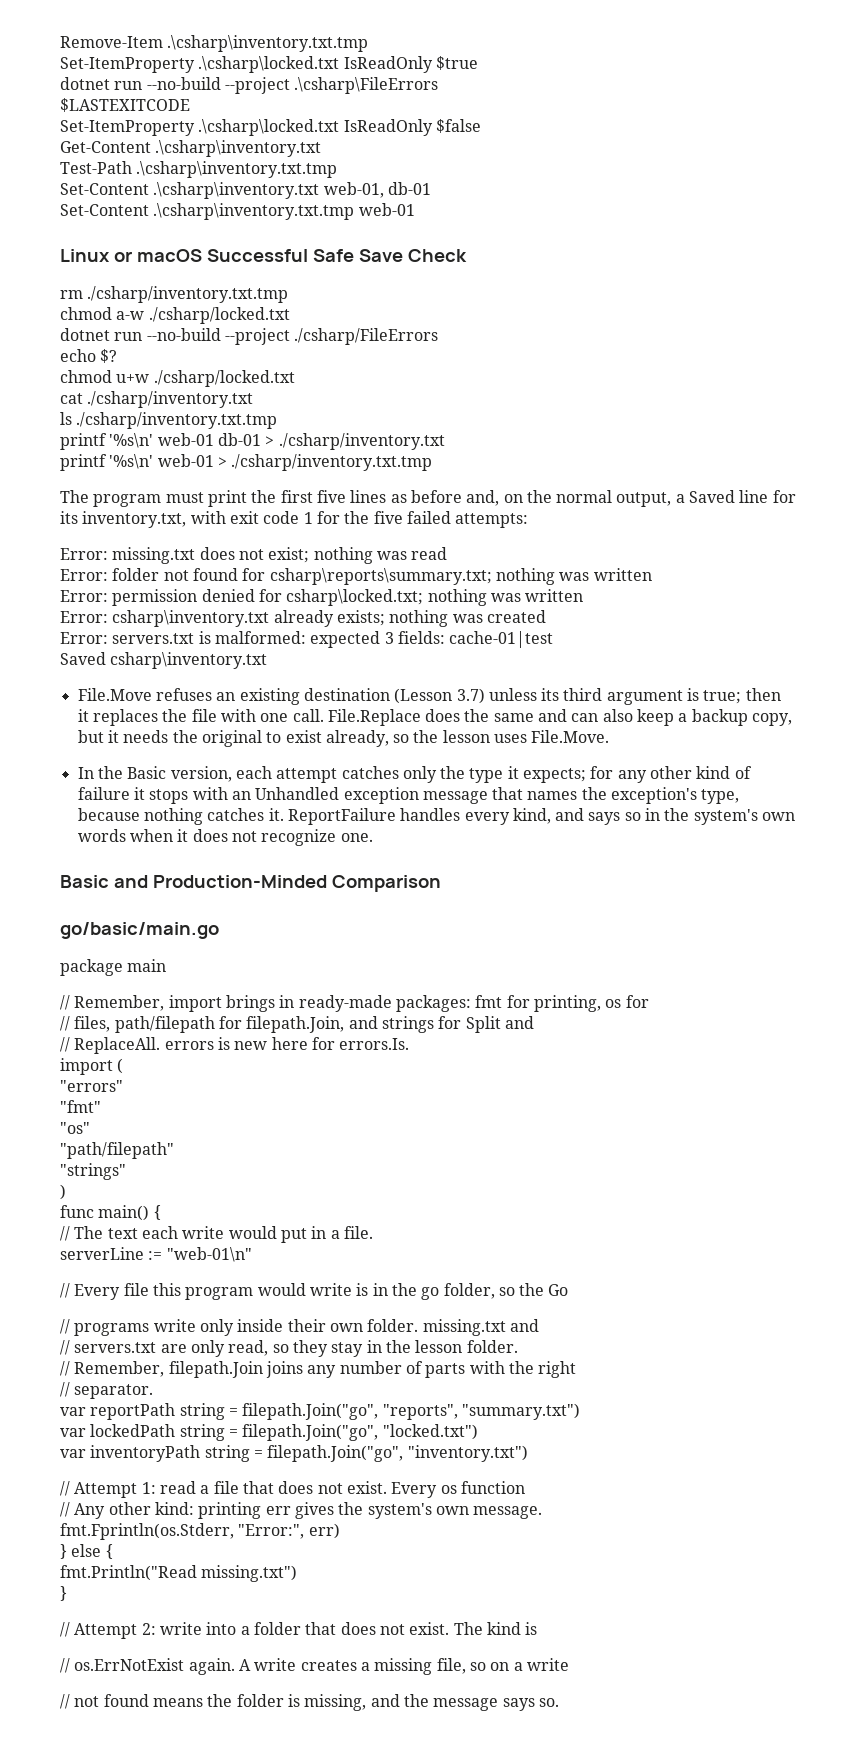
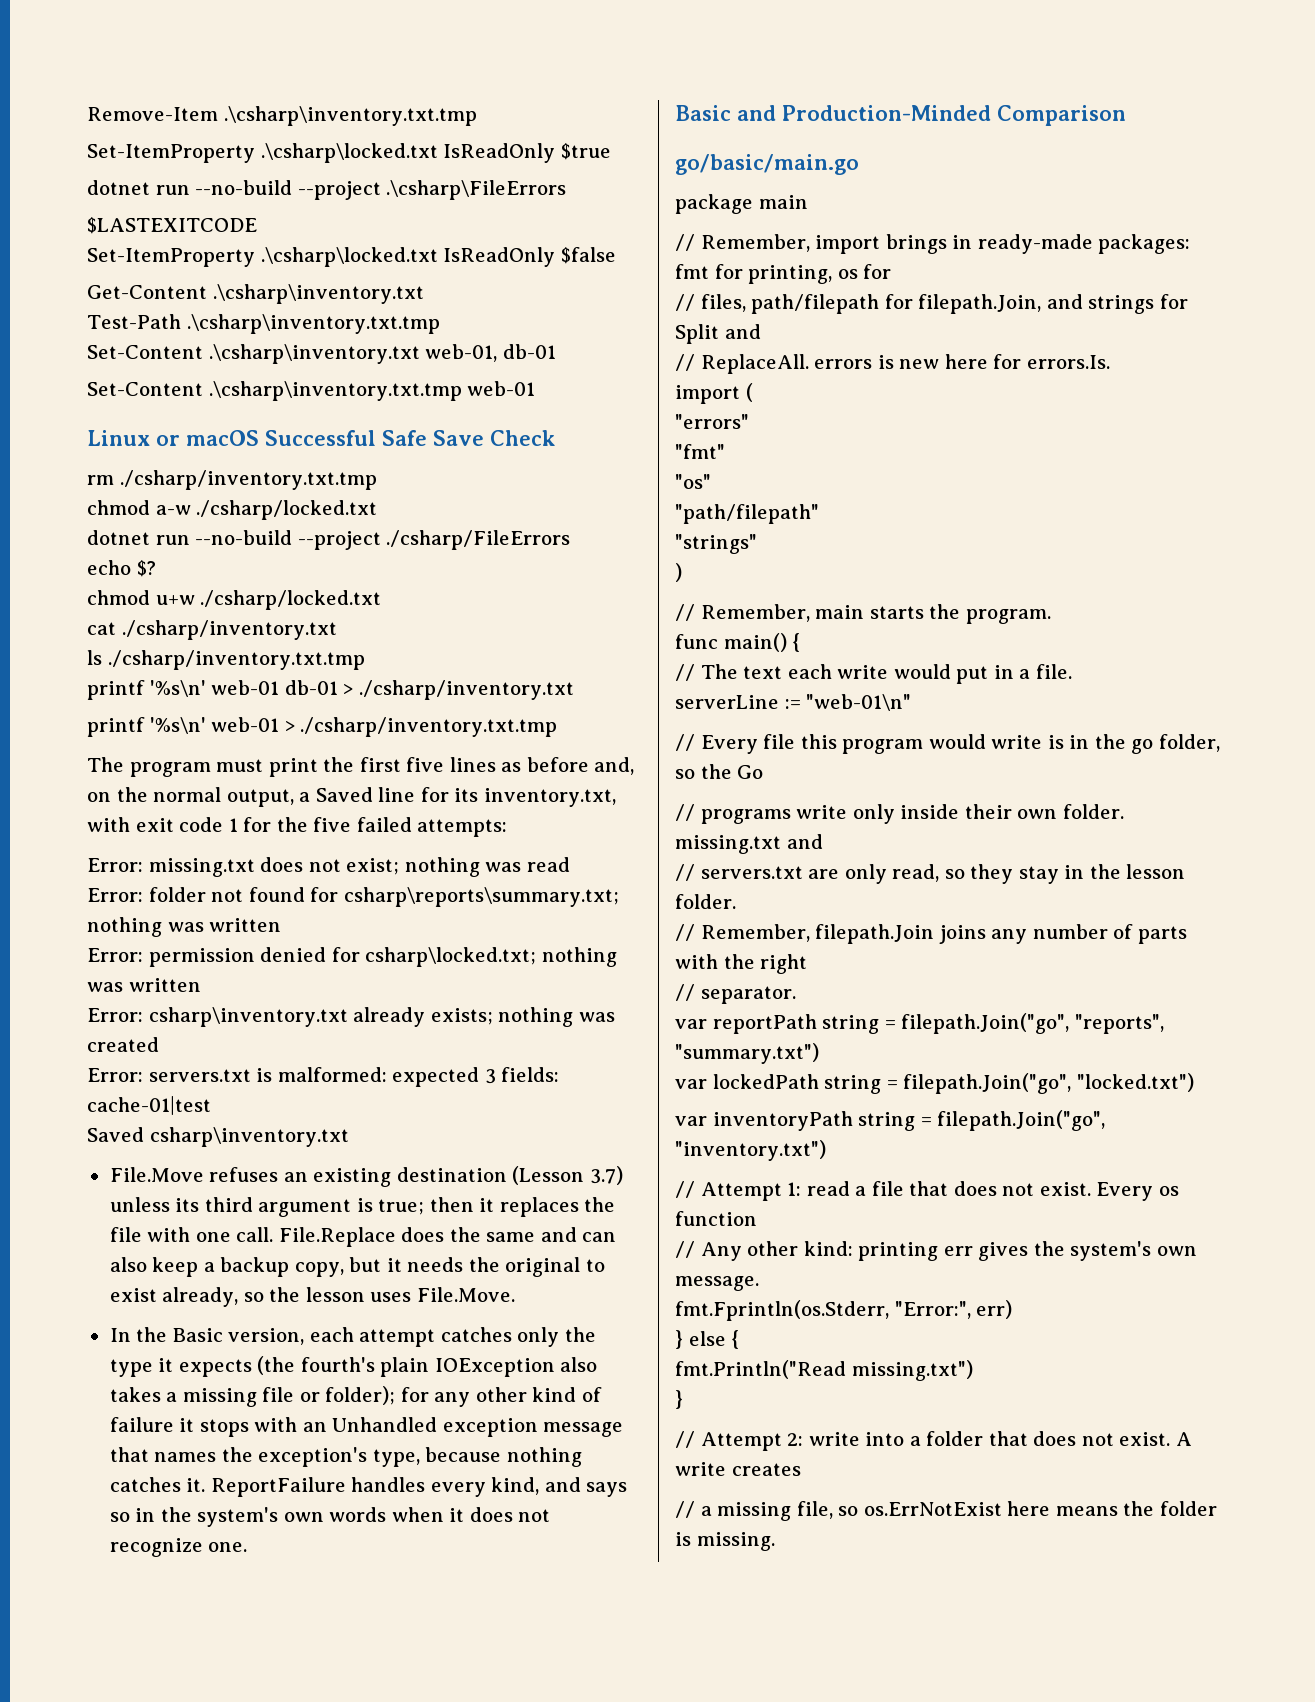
[523,768,587,783] expects; -> [178,1356,598,1377] [109,1386,396,1407] expects (the fourth's plain IOException also takes a missing file or folder);
(66, 1192) none -> [675,604,1051,624] // // Remember, main starts the program.
[453,1622,538,1635] [60,1658,235,1675] The kind is // // os.ErrNotExist again. -> (1171, 1439) none
(357, 1665) none -> [675,1501,695,1518] // //
[490,1658,569,1671] [60,1694,559,1711] on a write // // not found means the folder is missing, and the message says so. -> [863,1501,1217,1516] [675,1532,775,1551] os.ErrNotExist here means the folder is missing.

